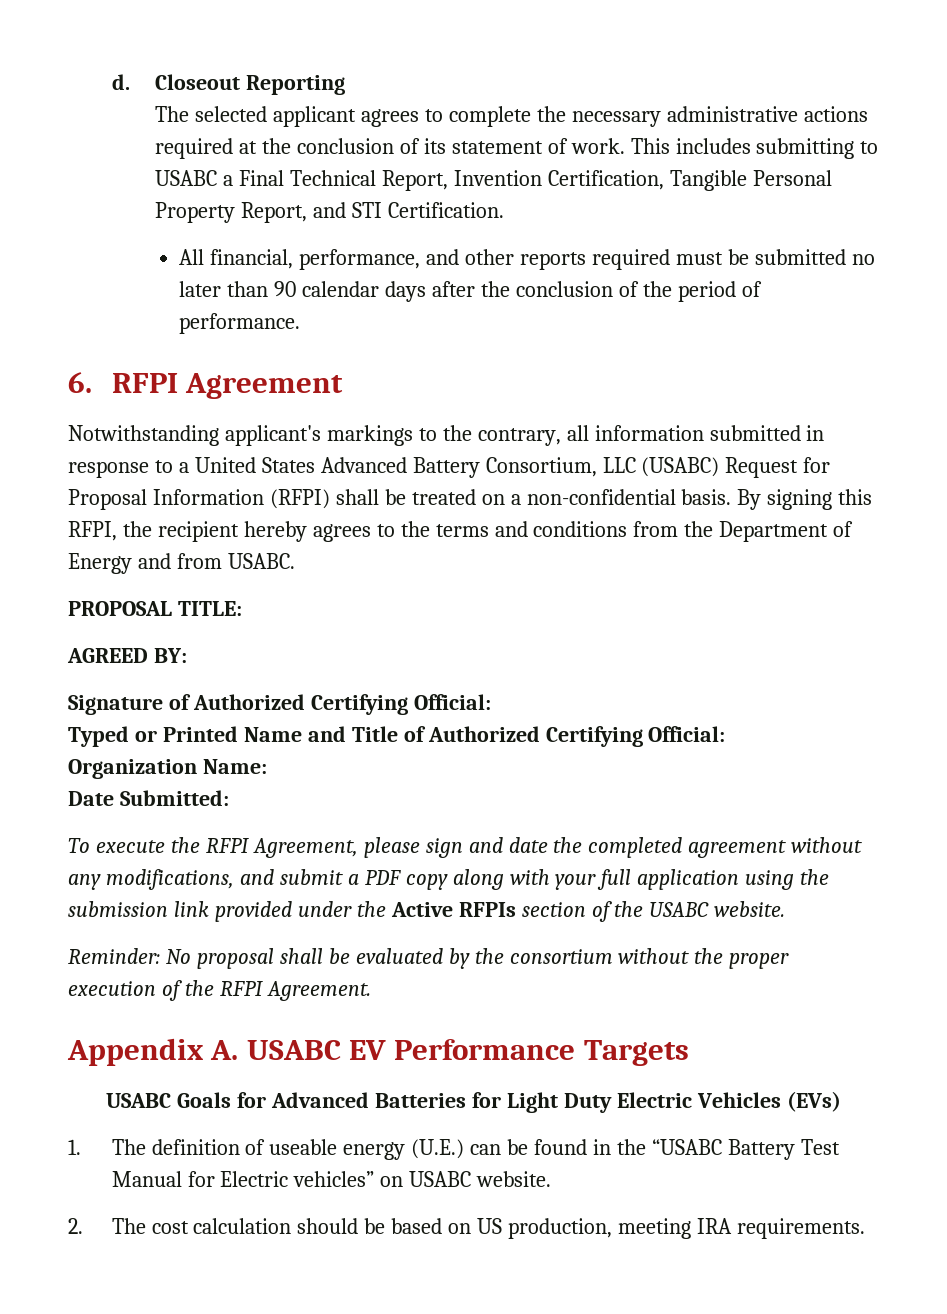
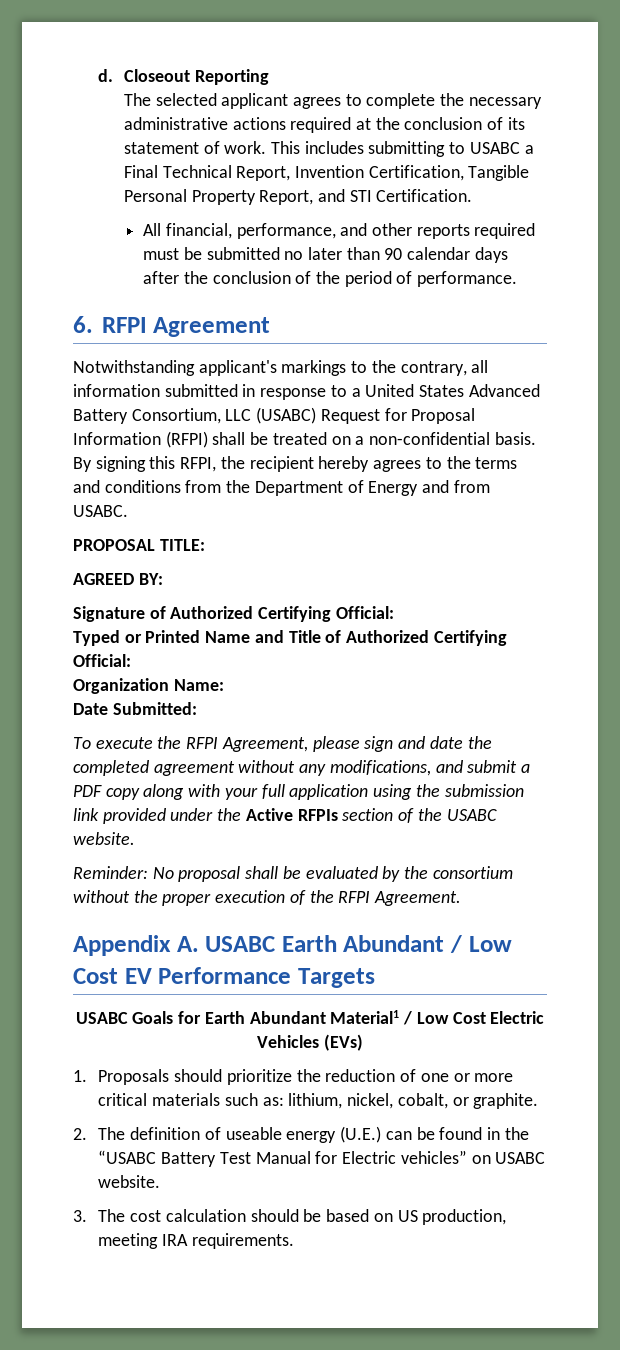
(341, 1050) none -> [281,935,512,953] [73,968,118,984] Earth Abundant / Low Cost
[271,1091,841,1113] [68,1139,81,1155] Advanced Batteries for Light Duty Electric Vehicles (EVs) // 1. -> [204,1010,545,1025] [257,1034,363,1051] [73,1069,514,1085] [98,1093,539,1109] [73,1128,87,1140] Earth Abundant Material1 / Low Cost Electric Vehicles (EVs) // 1. Proposals should prioritize the reduction of one or more critical materials such as: lithium, nickel, cobalt, or graphite. // 2.
[68,1218,83,1234] 2. -> [73,1210,87,1222] 3.

